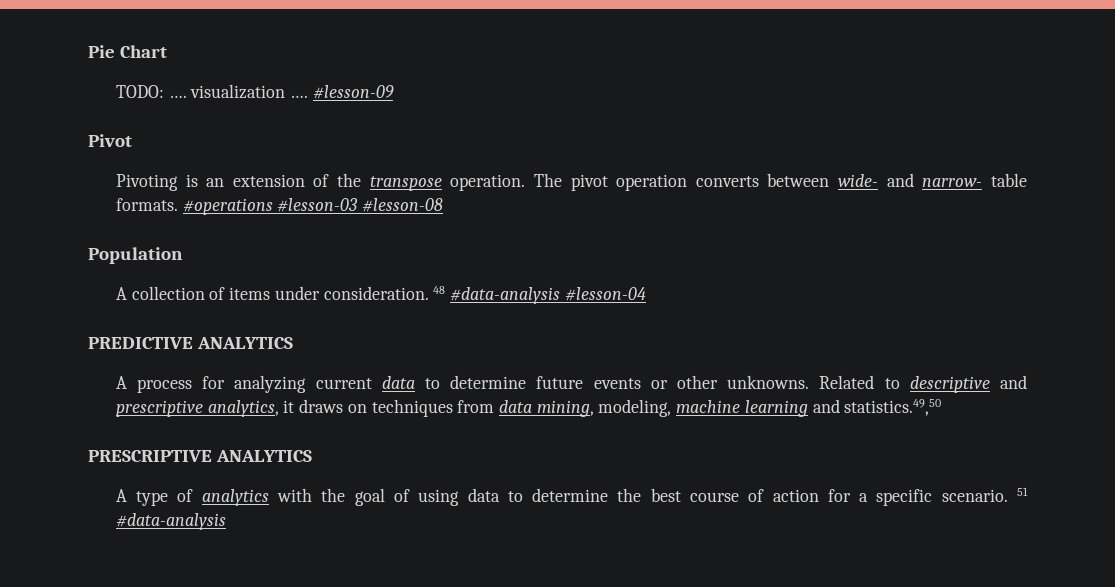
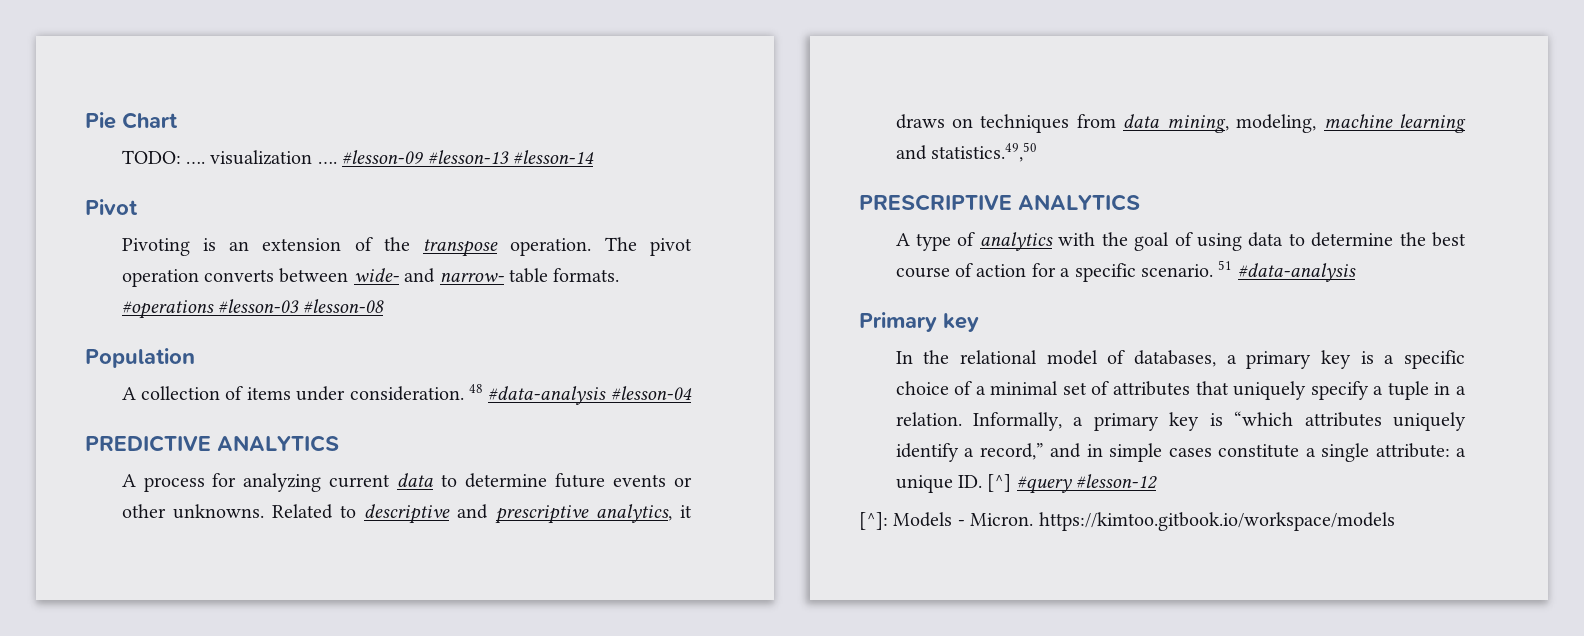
(394, 92) none -> [427,150,594,164] #lesson-13 #lesson-14
(226, 521) none -> [859,312,979,332] [895,350,1465,369] [895,381,1466,400] [895,411,1466,431] [895,443,1466,462] [895,474,1159,494] [859,512,1395,531] // Primary key // In the relational model of databases, a primary key is a specific choice of a minimal set of attributes that uniquely specify a tuple in a relation. Informally, a primary key is “which attributes uniquely identify a record,” and in simple cases constitute a single attribute: a unique ID. [^] #query #lesson-12 // [^]: Models - Micron. https://kimtoo.gitbook.io/workspace/models

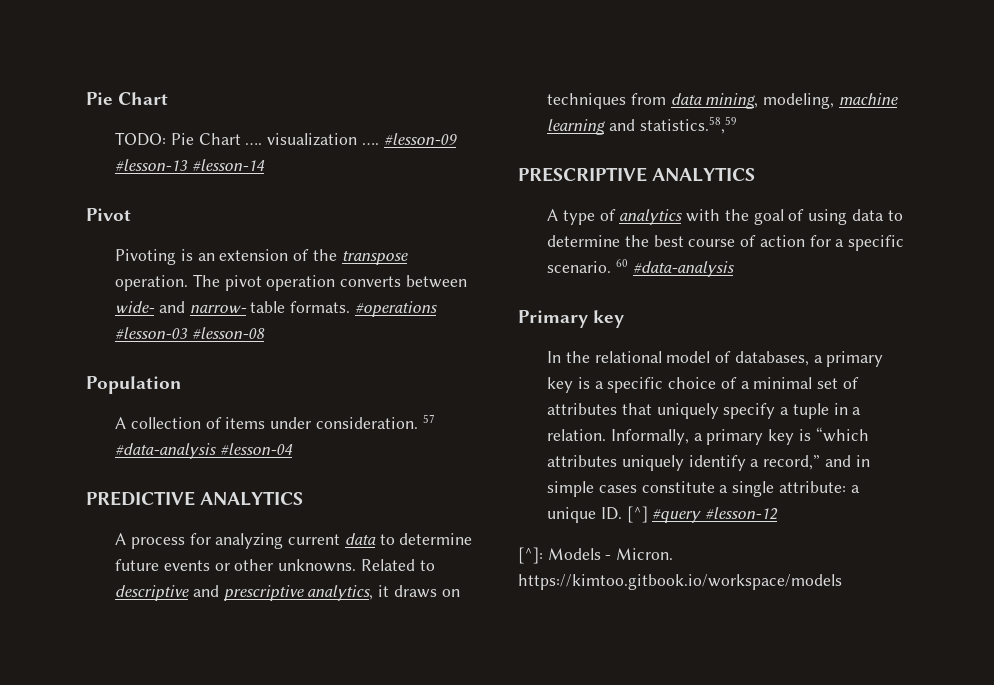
(181, 157) none -> [171,133,241,145] Pie Chart
[468,384,483,393] 48 -> [422,414,435,423] 57
[930,142,1037,162] statistics.49,50 -> [639,116,737,134] statistics.58,59
[1218,260,1233,270] 51 -> [616,259,629,267] 60

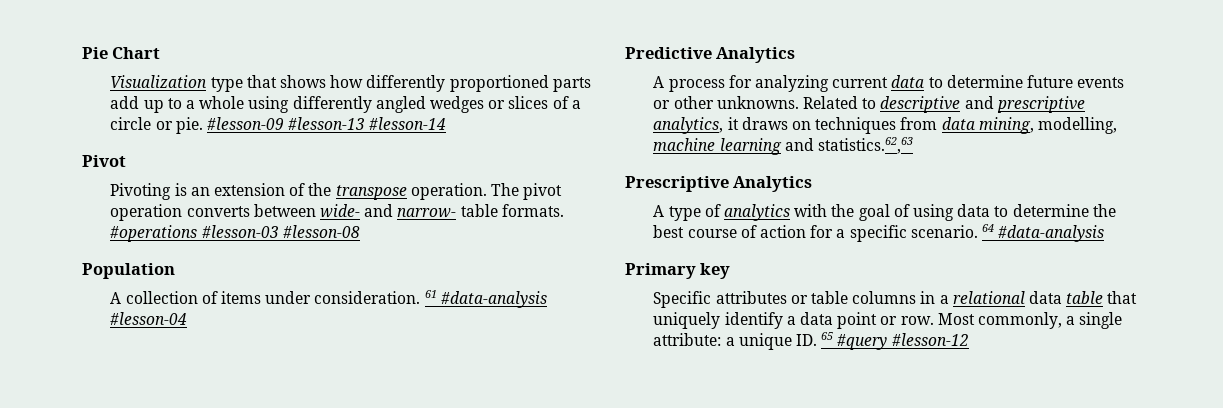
[115,132,379,146] TODO: Pie Chart …. visualization …. -> [110,75,591,92] [110,96,581,113] [110,117,203,134] Visualization type that shows how differently proportioned parts add up to a whole using differently angled wedges or slices of a circle or pie.
[422,414,435,423] 57 -> [424,290,437,298] 61
[86,491,304,506] PREDICTIVE ANALYTICS -> [625,47,796,63] Predictive Analytics
[763,93,835,109] modeling, -> [1037,117,1117,134] modelling,
[639,116,737,134] [518,167,756,182] statistics.58,59 // PRESCRIPTIVE ANALYTICS -> [818,137,914,154] [625,176,813,192] statistics.62,63 // Prescriptive Analytics
[616,259,629,267] 60 -> [981,224,994,232] 64
[547,351,884,367] [547,377,859,393] [547,403,862,419] [547,427,869,445] [547,455,870,471] [547,481,715,497] In the relational model of databases, a primary key is a specific choice of a minimal set of attributes that uniquely specify a tuple in a relation. Informally, a primary key is “which attributes uniquely identify a record,” and in simple cases constitute -> [653,291,1138,308] [653,312,1062,329] Specific attributes or table columns in a relational data table that uniquely identify a data point or row. Most commonly,
[626,506,648,523] [^] -> [821,332,834,340] 65
[518,547,674,564] [518,574,842,590] // [^]: Models - Micron. https://kimtoo.gitbook.io/workspace/models -> (969, 339) none

